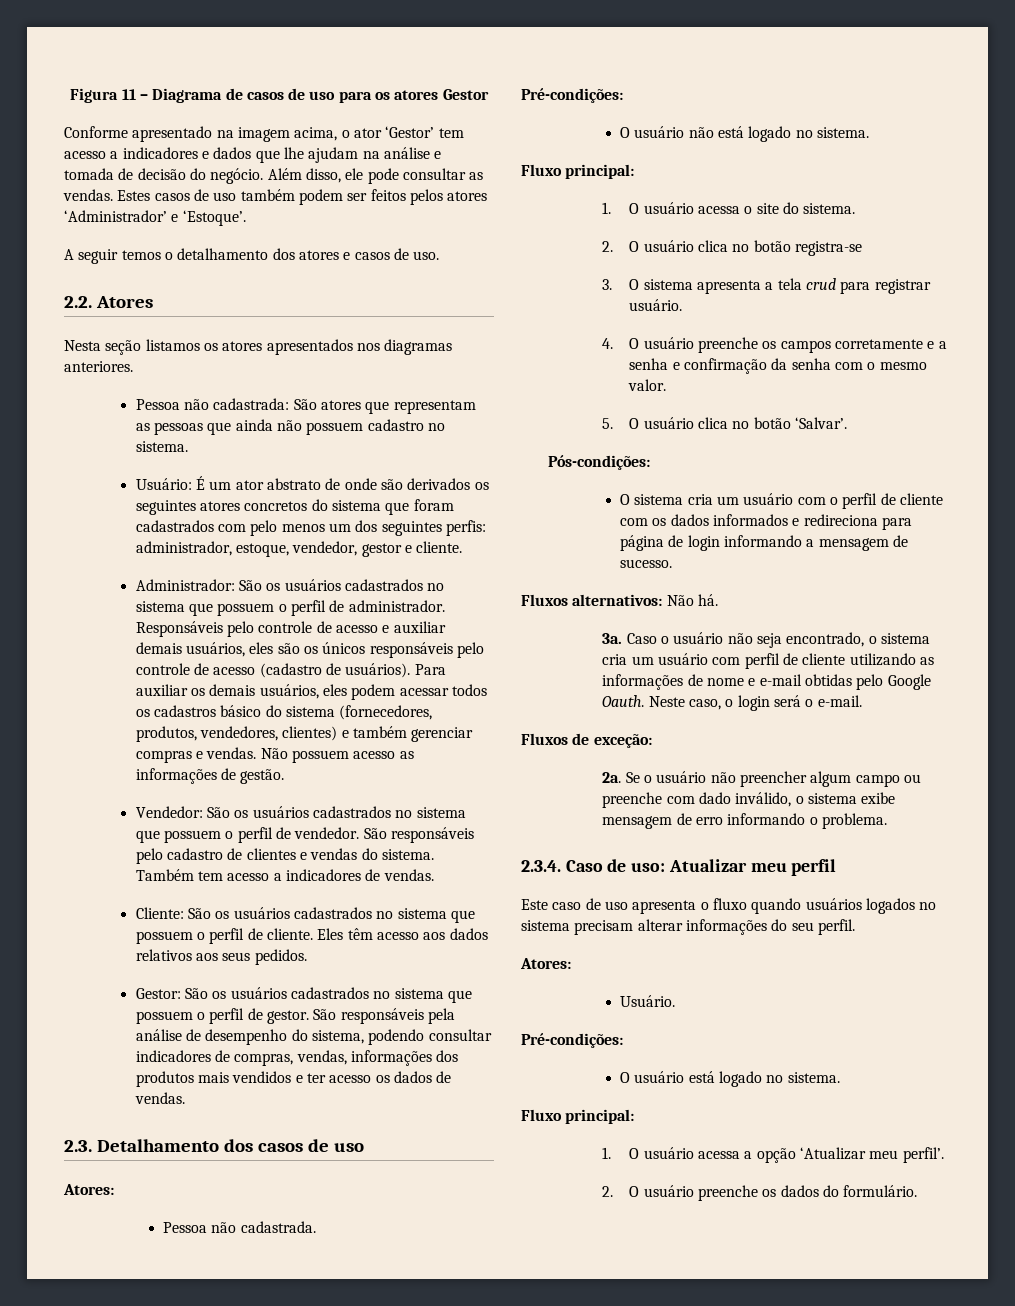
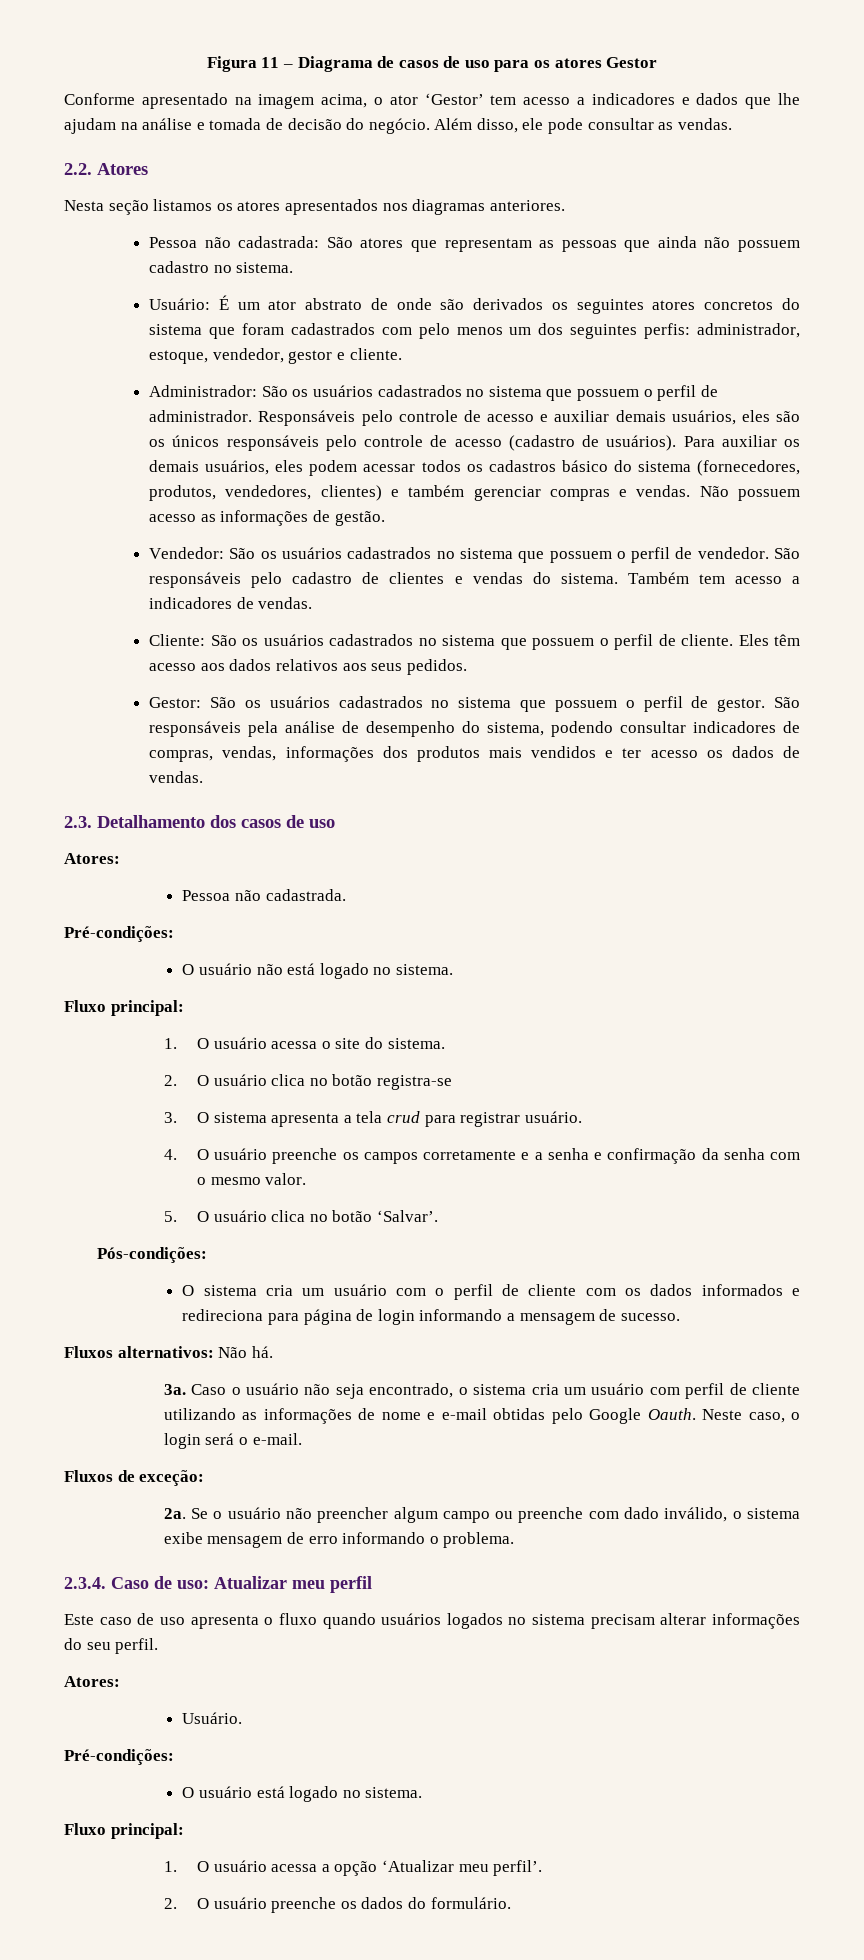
[117,189,488,205] [64,210,246,226] [64,248,440,264] Estes casos de uso também podem ser feitos pelos atores ‘Administrador’ e ‘Estoque’. // A seguir temos o detalhamento dos atores e casos de uso. -> (732, 124) none

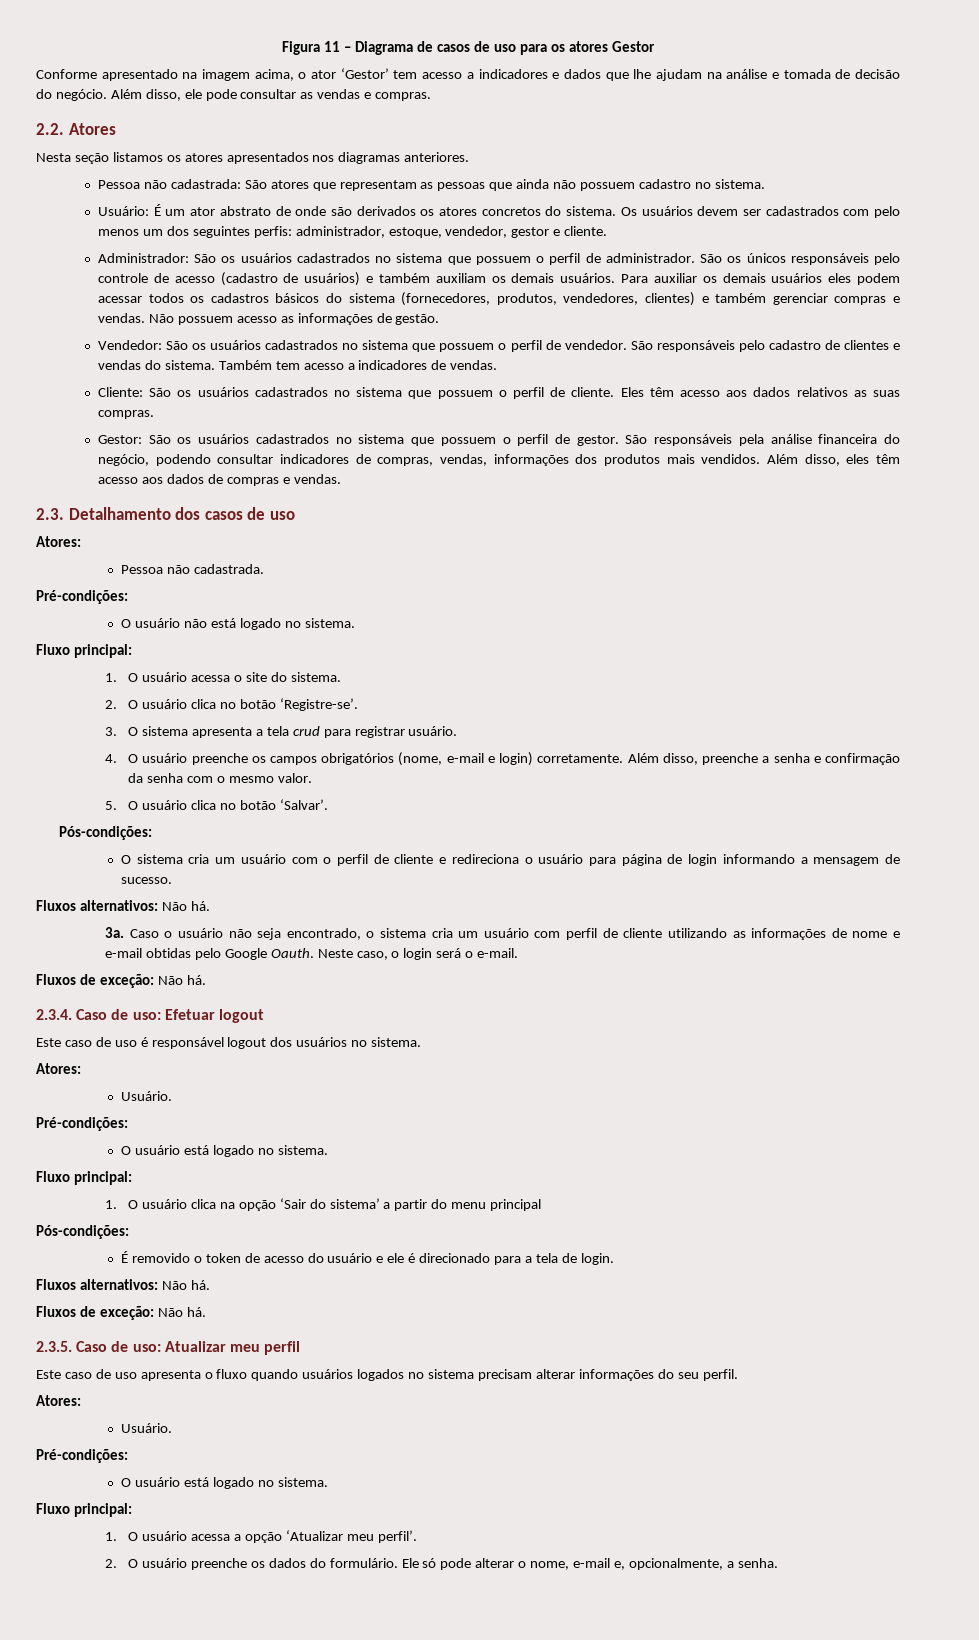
[677,118,732,130] vendas. -> [317,89,432,101] vendas e compras.
[576,299,644,314] seguintes -> (435, 212) none
[149,323,284,339] sistema que foram -> [566,206,761,216] sistema. Os usuários devem ser
[258,410,800,426] Responsáveis pelo controle de acesso e auxiliar demais usuários, eles são -> [700,254,723,263] São
[606,435,677,451] usuários). -> [304,272,616,286] usuários) e também auxiliam os demais usuários.
[205,460,270,475] usuários, -> [771,273,823,283] usuários
[561,460,608,472] básico -> [275,293,320,303] básicos
[342,659,467,675] aos seus pedidos. -> [853,390,900,397] [98,410,155,419] as suas compras.
[342,721,545,737] de desempenho do sistema, -> [818,434,901,444] [98,454,150,466] financeira do negócio,
[531,746,800,758] vendidos e ter acesso os dados de -> [701,454,900,466] [98,474,290,486] vendidos. Além disso, eles têm acesso aos dados de compras e
[376,1075,452,1090] registra-se -> [279,698,358,711] ‘Registre-se’.
[423,1150,530,1160] corretamente e -> [321,752,759,766] obrigatórios (nome, e-mail e login) corretamente. Além disso, preenche
[585,1284,801,1296] [182,1309,264,1321] com os dados informados e redireciona -> [439,854,584,864] e redireciona o usuário
[163,1507,800,1523] [163,1532,515,1548] [64,1577,106,1589] // 2a. Se o usuário não preencher algum campo ou preenche com dado inválido, o sistema exibe mensagem de erro informando o problema. // 2.3.4. -> [157,975,206,985] [36,1009,264,1023] [36,1037,422,1049] [36,1063,81,1074] [121,1091,173,1101] [36,1117,128,1131] [121,1145,328,1157] [36,1171,132,1185] [105,1198,542,1211] [36,1225,129,1239] [121,1251,614,1265] [36,1279,210,1290] [36,1306,206,1320] [36,1341,72,1352] Não há. // 2.3.4. Caso de uso: Efetuar logout // Este caso de uso é responsável logout dos usuários no sistema. // Atores: // Usuário. // Pré-condições: // O usuário está logado no sistema. // Fluxo principal: // 1. O usuário clica na opção ‘Sair do sistema’ a partir do menu principal // Pós-condições: // É removido o token de acesso do usuário e ele é direcionado para a tela de login. // Fluxos alternativos: Não há. // Fluxos de exceção: Não há. // 2.3.5.
(511, 1903) none -> [401,1558,778,1570] Ele só pode alterar o nome, e-mail e, opcionalmente, a senha.

